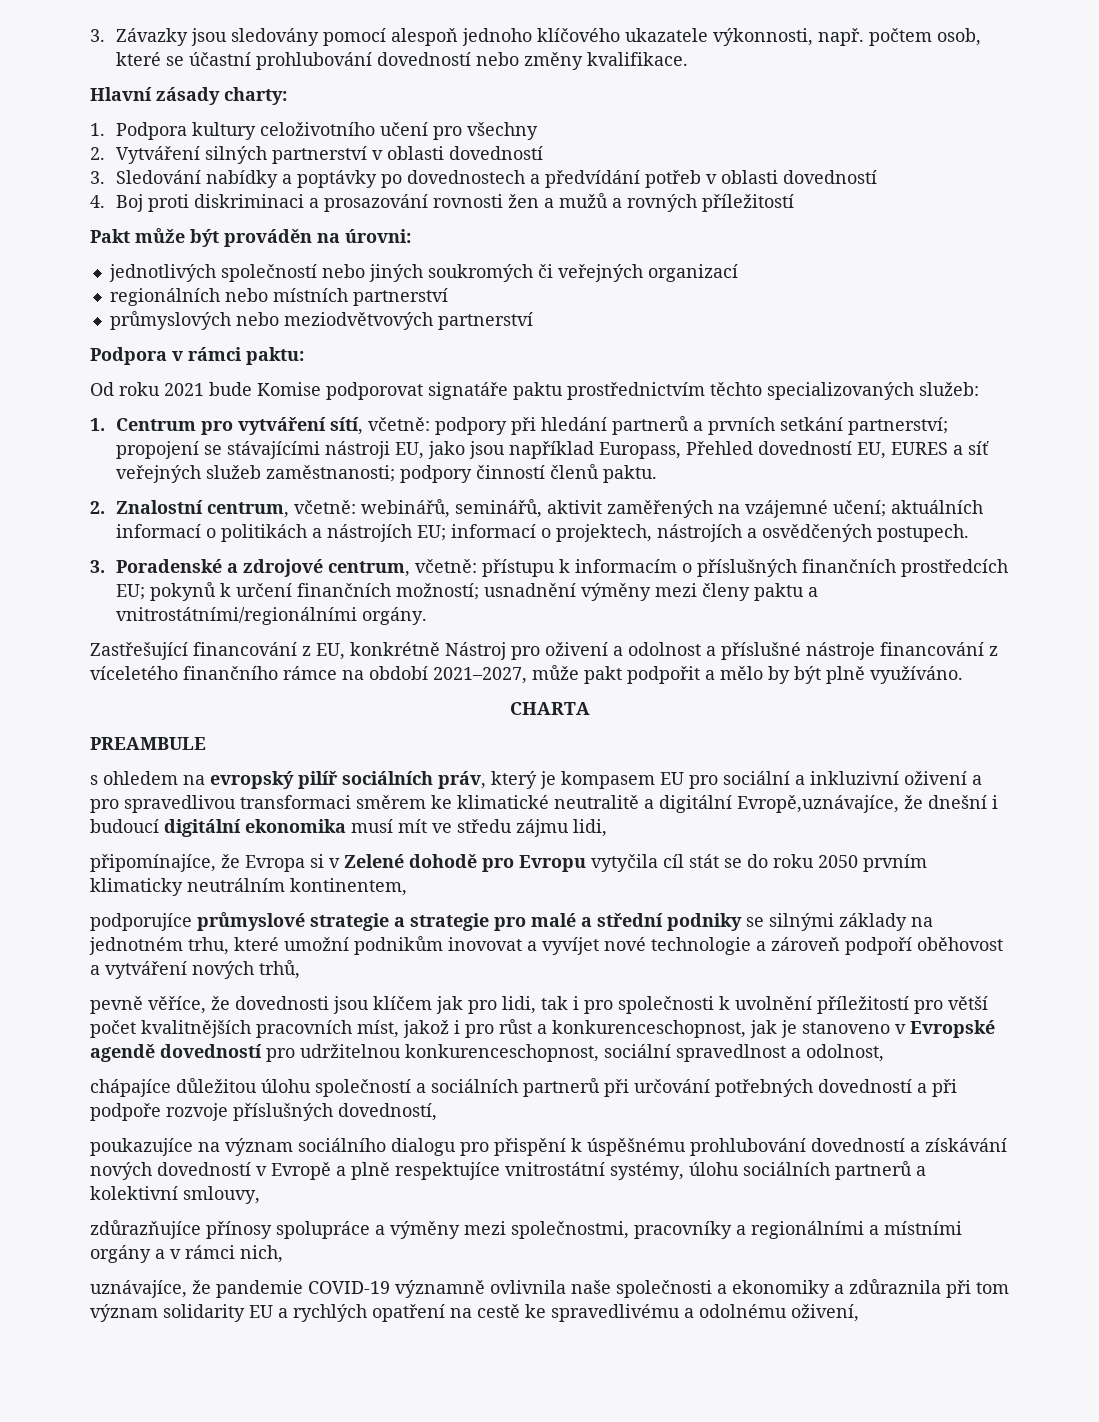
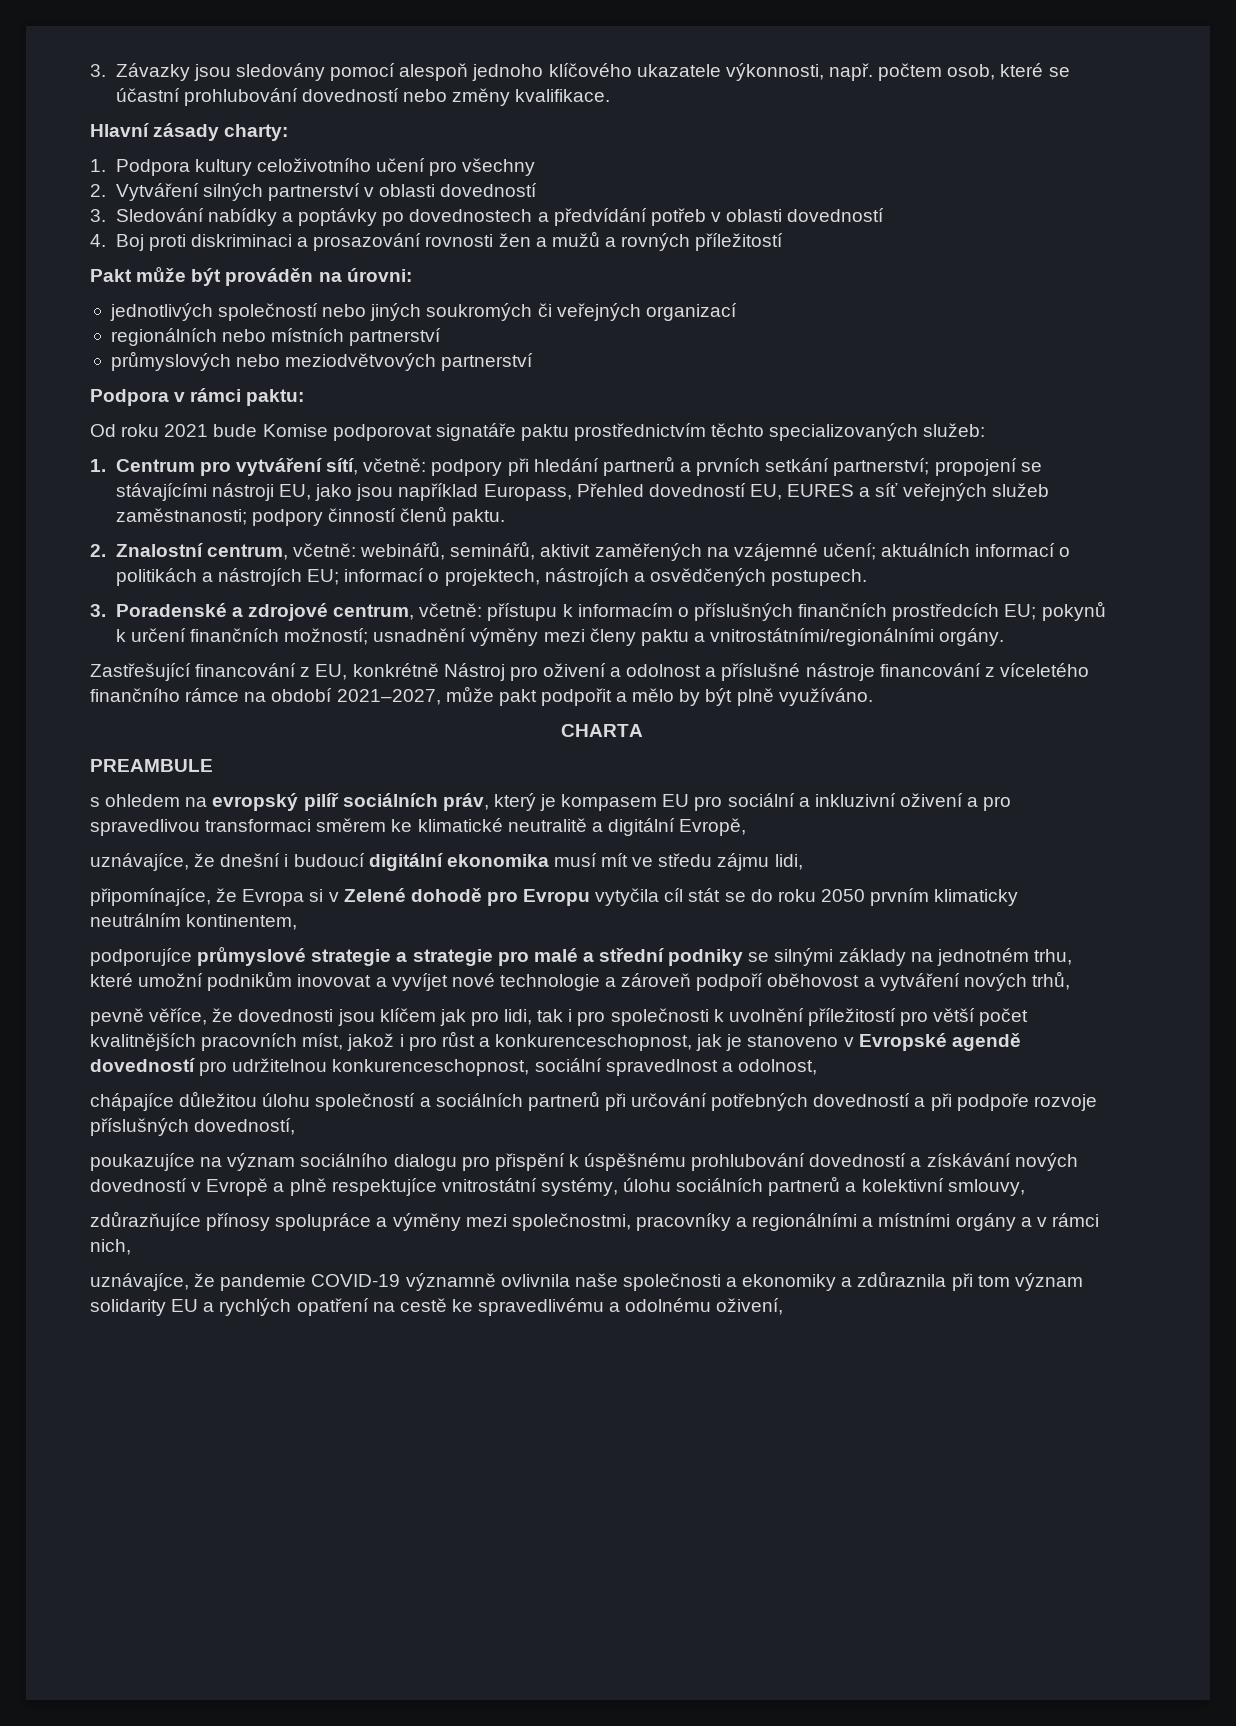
[737,795,899,813] Evropě,uznávajíce, -> [679,818,747,836] [90,853,189,871] Evropě, // uznávajíce,

